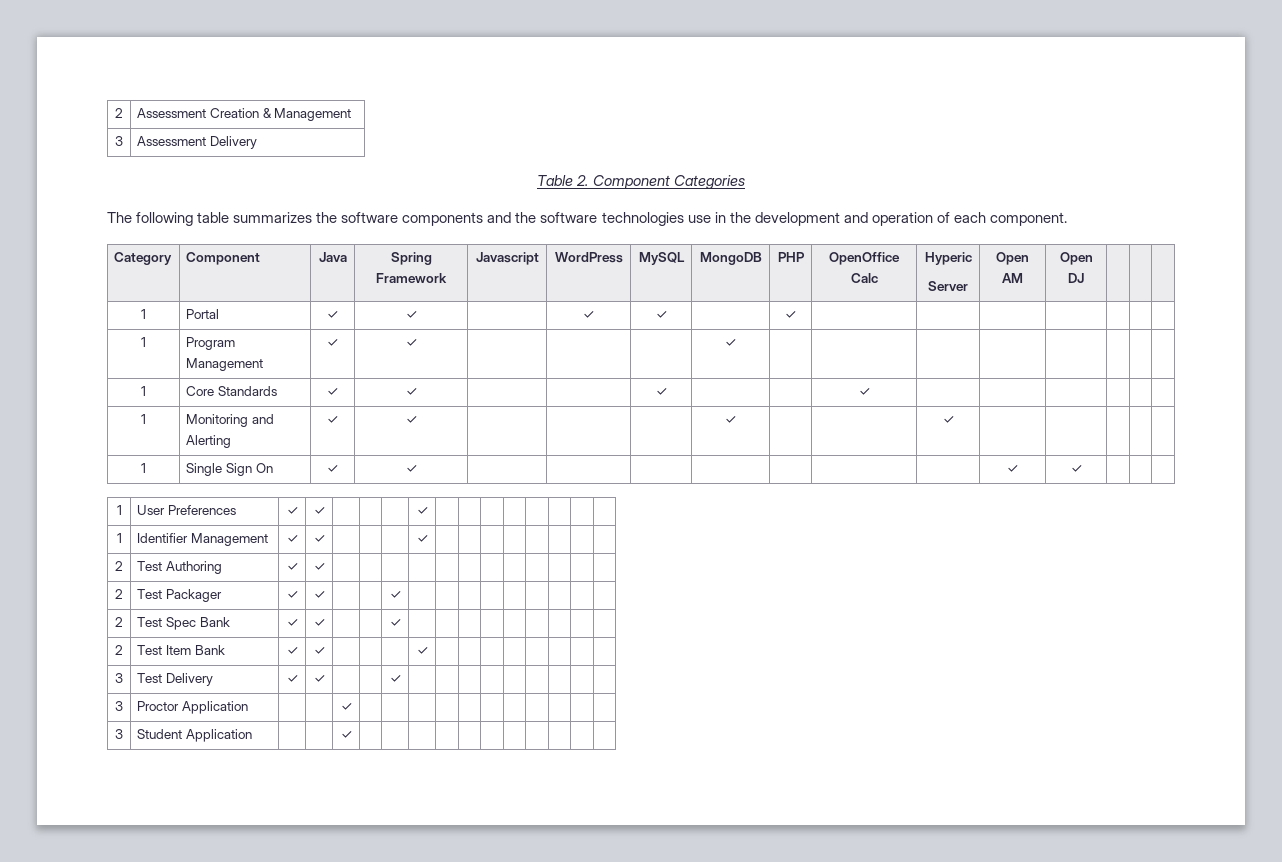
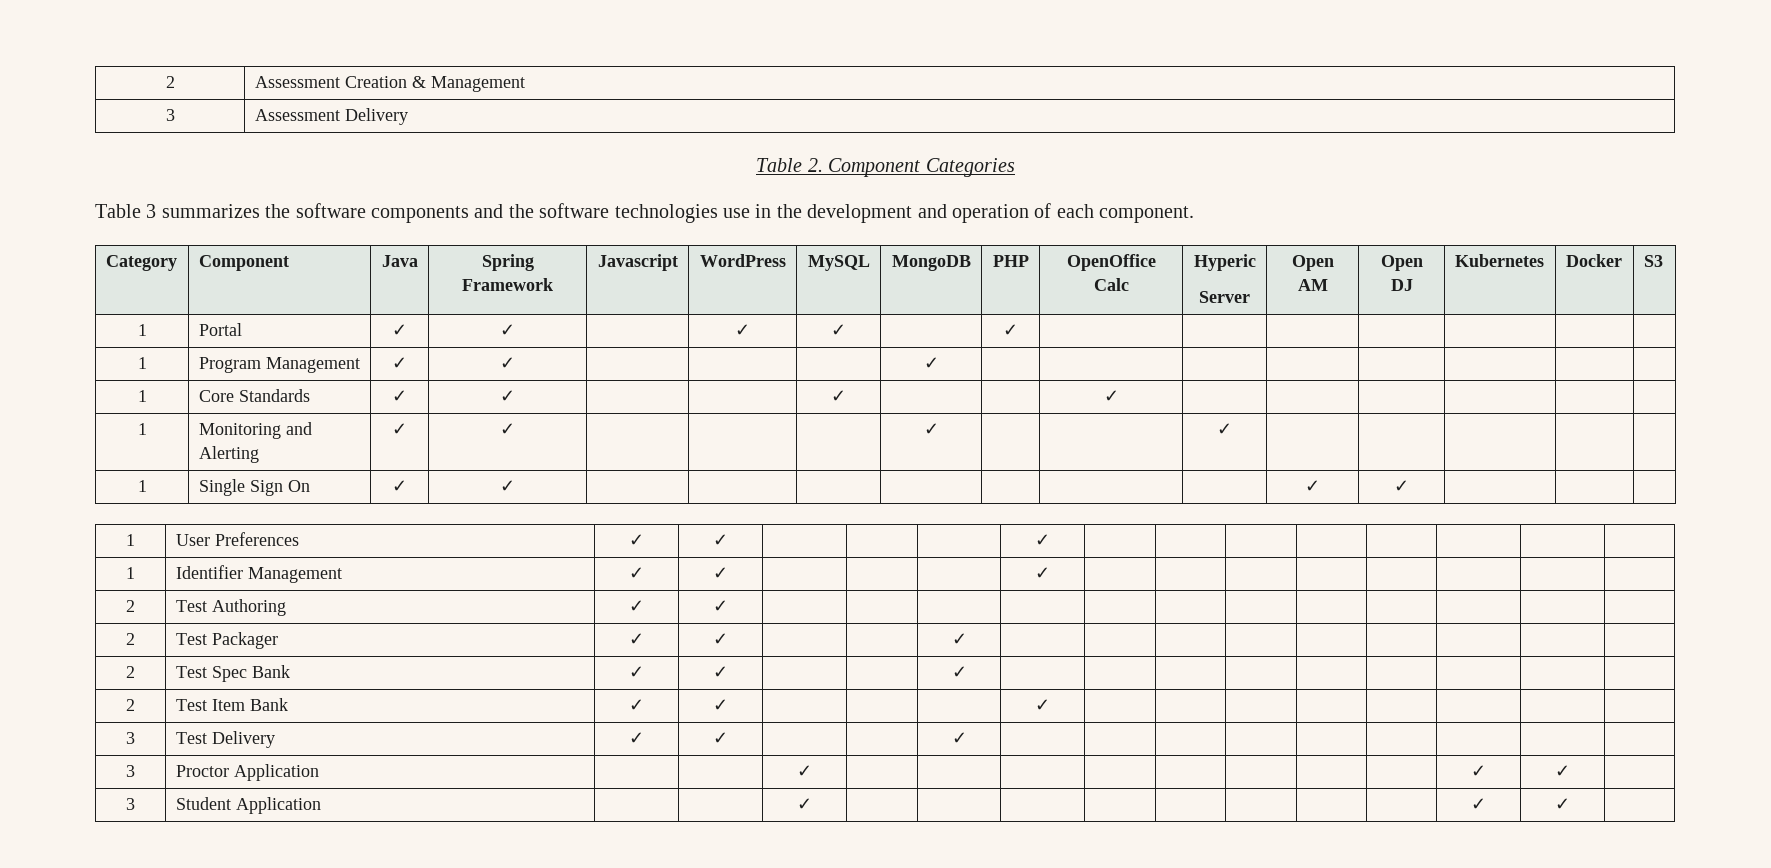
[107,212,230,226] The following table -> [95,204,157,218] Table 3
(1084, 278) | | -> [1454,254,1544,267] [1565,254,1622,267] [1643,255,1663,267] Kubernetes | Docker | S3
(352, 707) | -> [1471,765,1486,777] [1555,765,1570,777] ✓ | ✓
(352, 735) | -> [1471,798,1486,810] [1555,798,1570,810] ✓ | ✓

